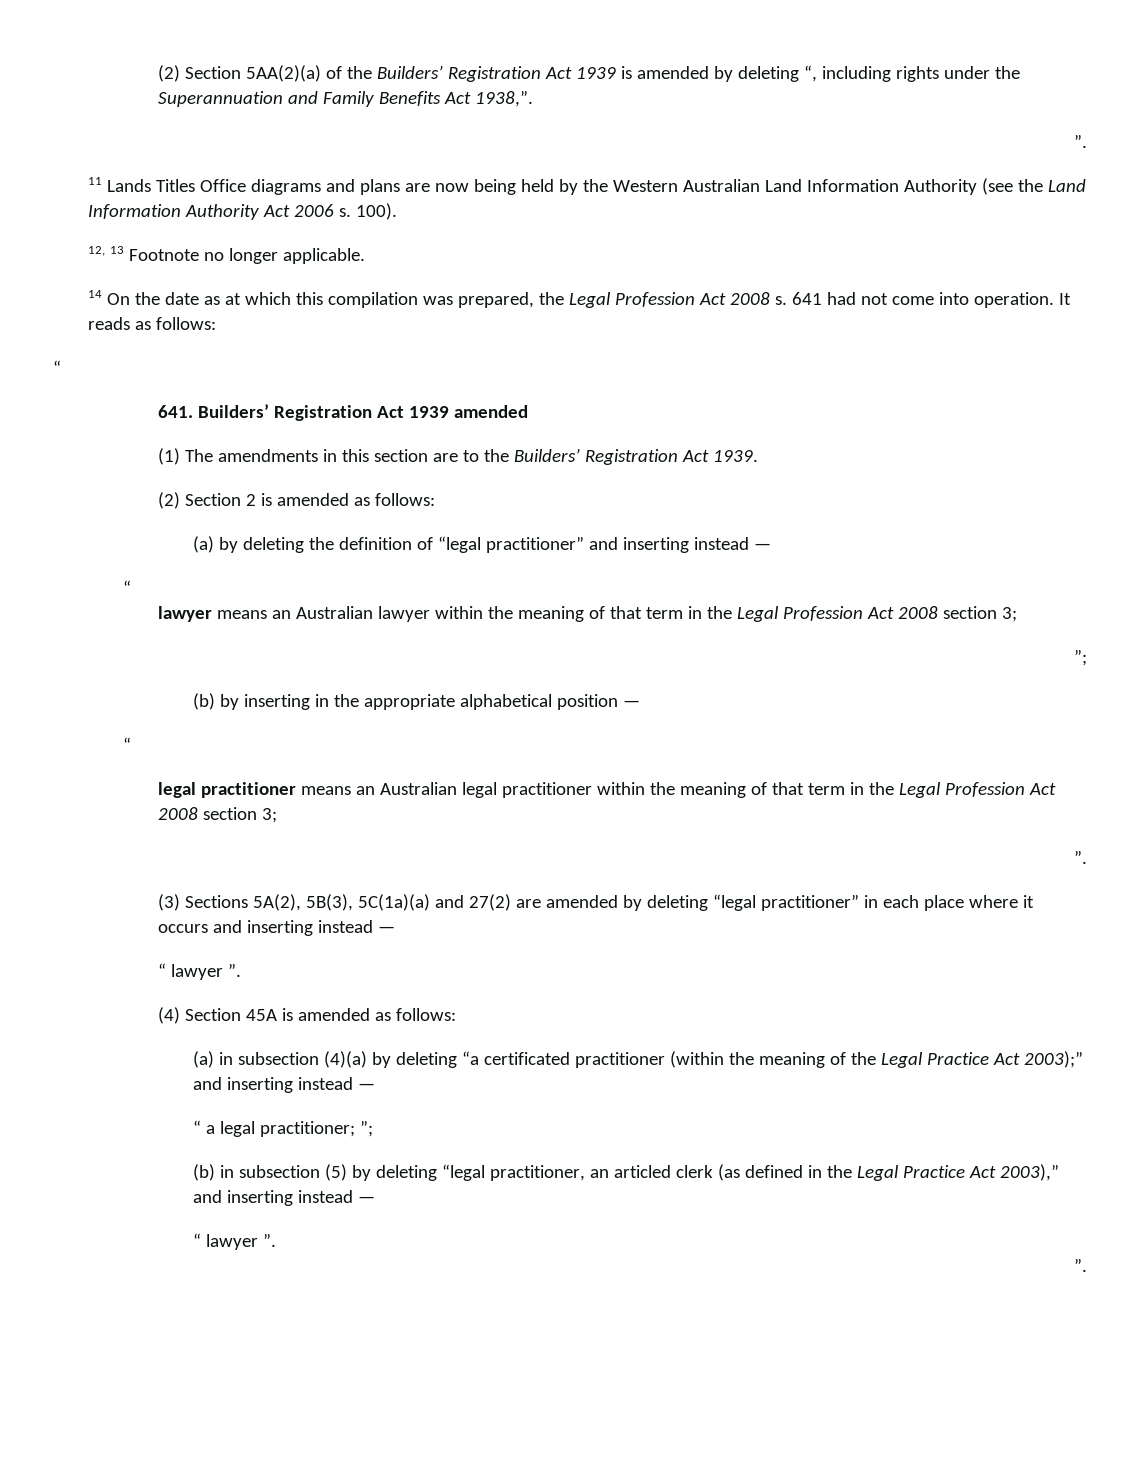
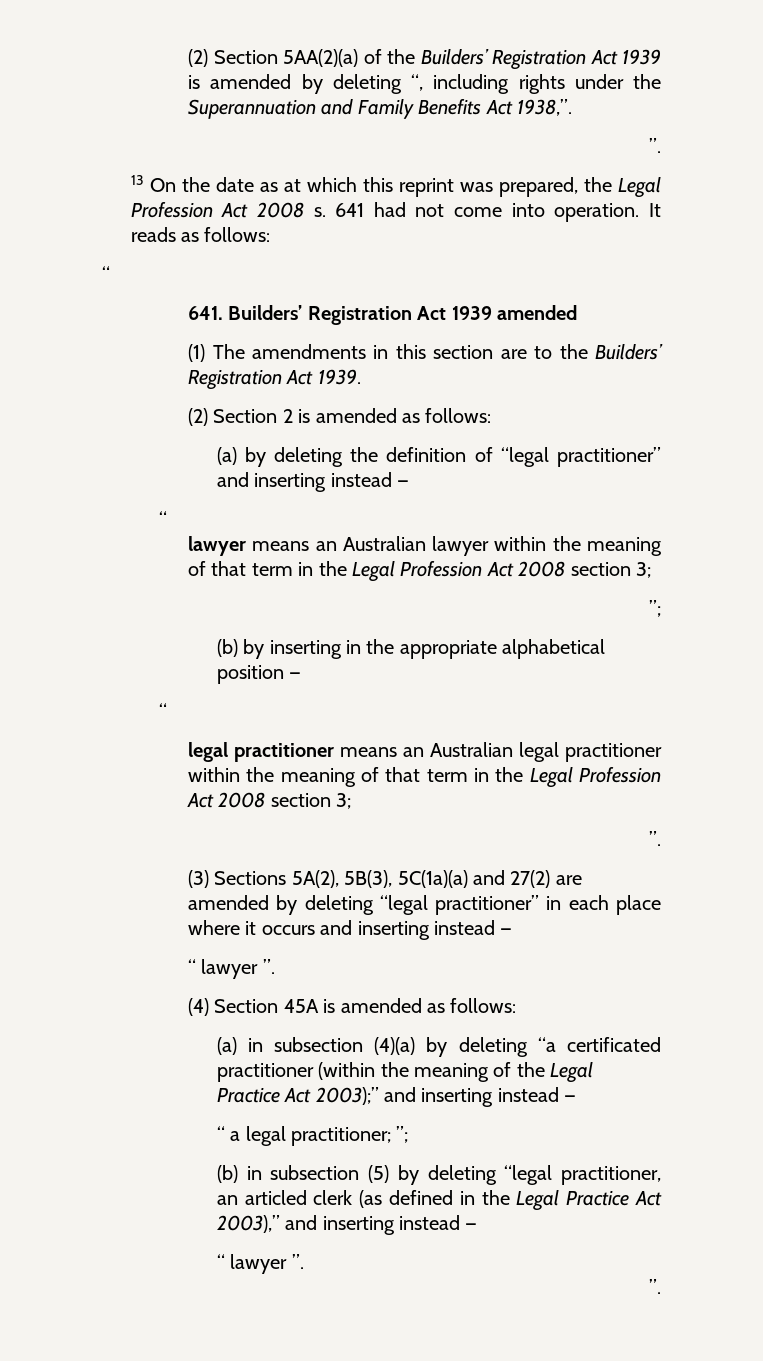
[87,177,1086,195] [87,203,397,220] [87,246,365,264] [87,290,102,298] 11 Lands Titles Office diagrams and plans are now being held by the Western Australian Land Information Authority (see the Land Information Authority Act 2006 s. 100). // 12, 13 Footnote no longer applicable. // 14 -> [130,175,144,185] 13
[327,292,418,308] compilation -> [398,178,454,197] reprint

